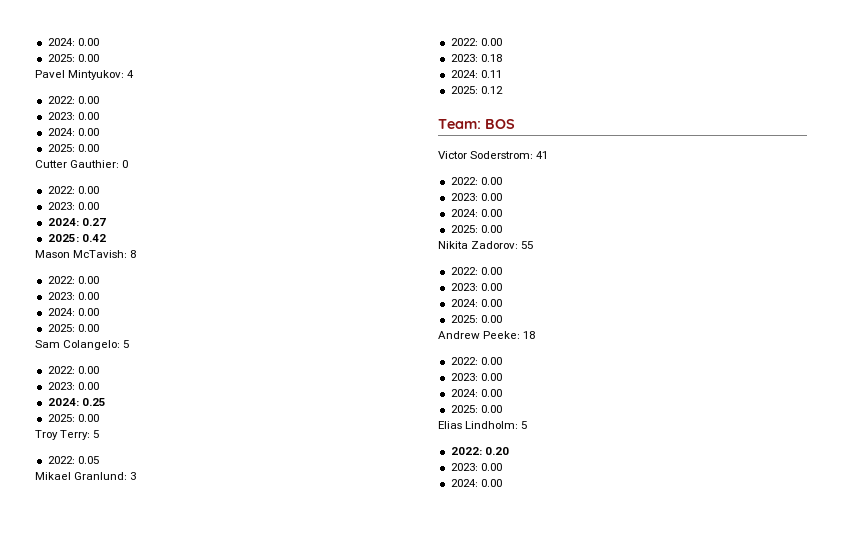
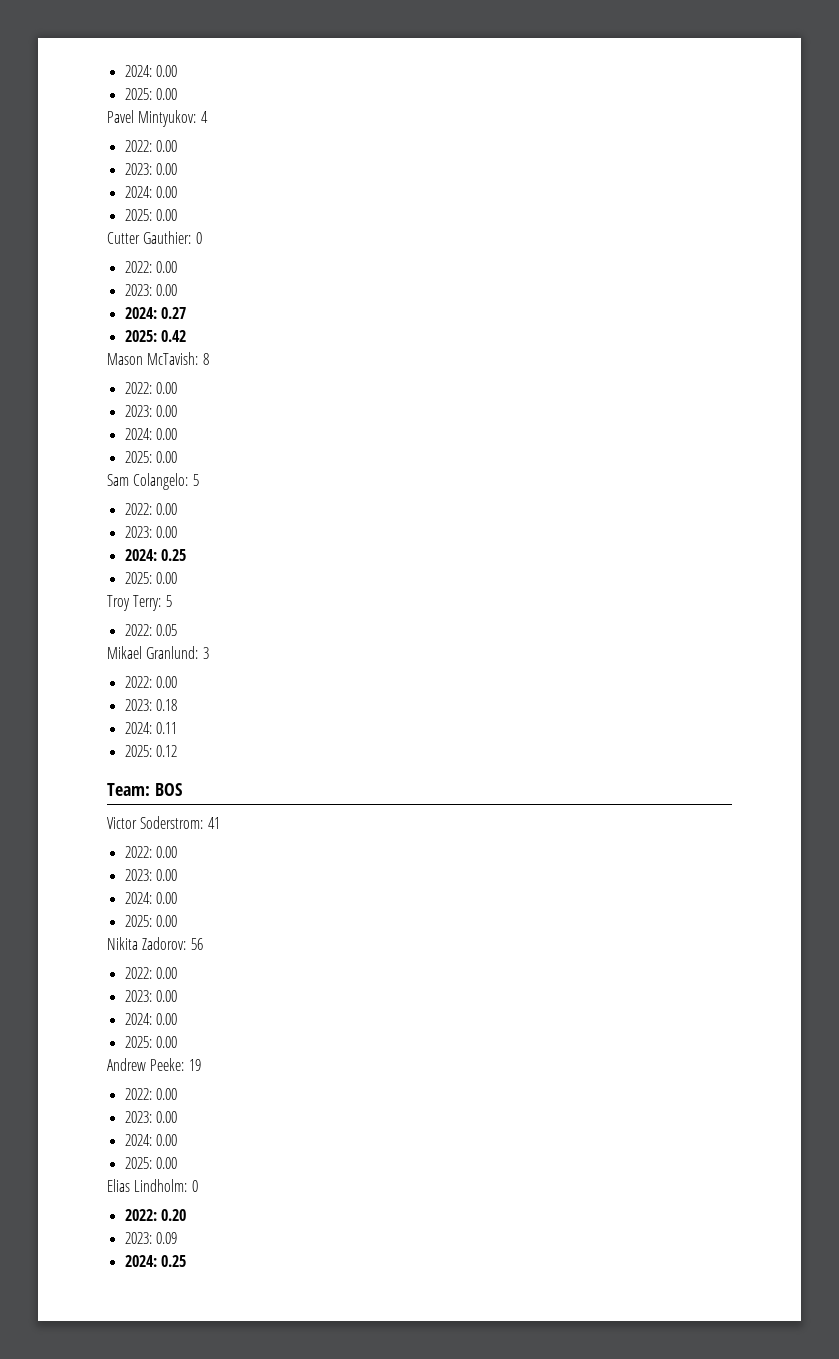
[521,241,534,249] 55 -> [190,938,203,950] 56
[523,331,536,339] 18 -> [188,1059,201,1071] 19
[521,421,528,429] 5 -> [191,1180,198,1192] 0
[480,463,502,471] [450,479,502,487] 0.00 // 2024: 0.00 -> [155,1232,177,1244] [124,1255,186,1267] 0.09 // 2024: 0.25

